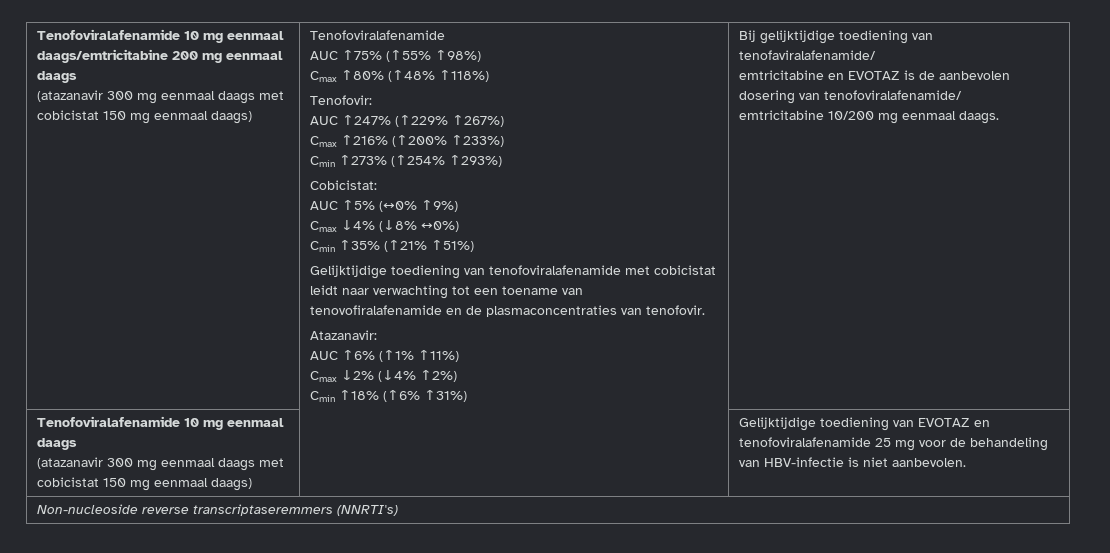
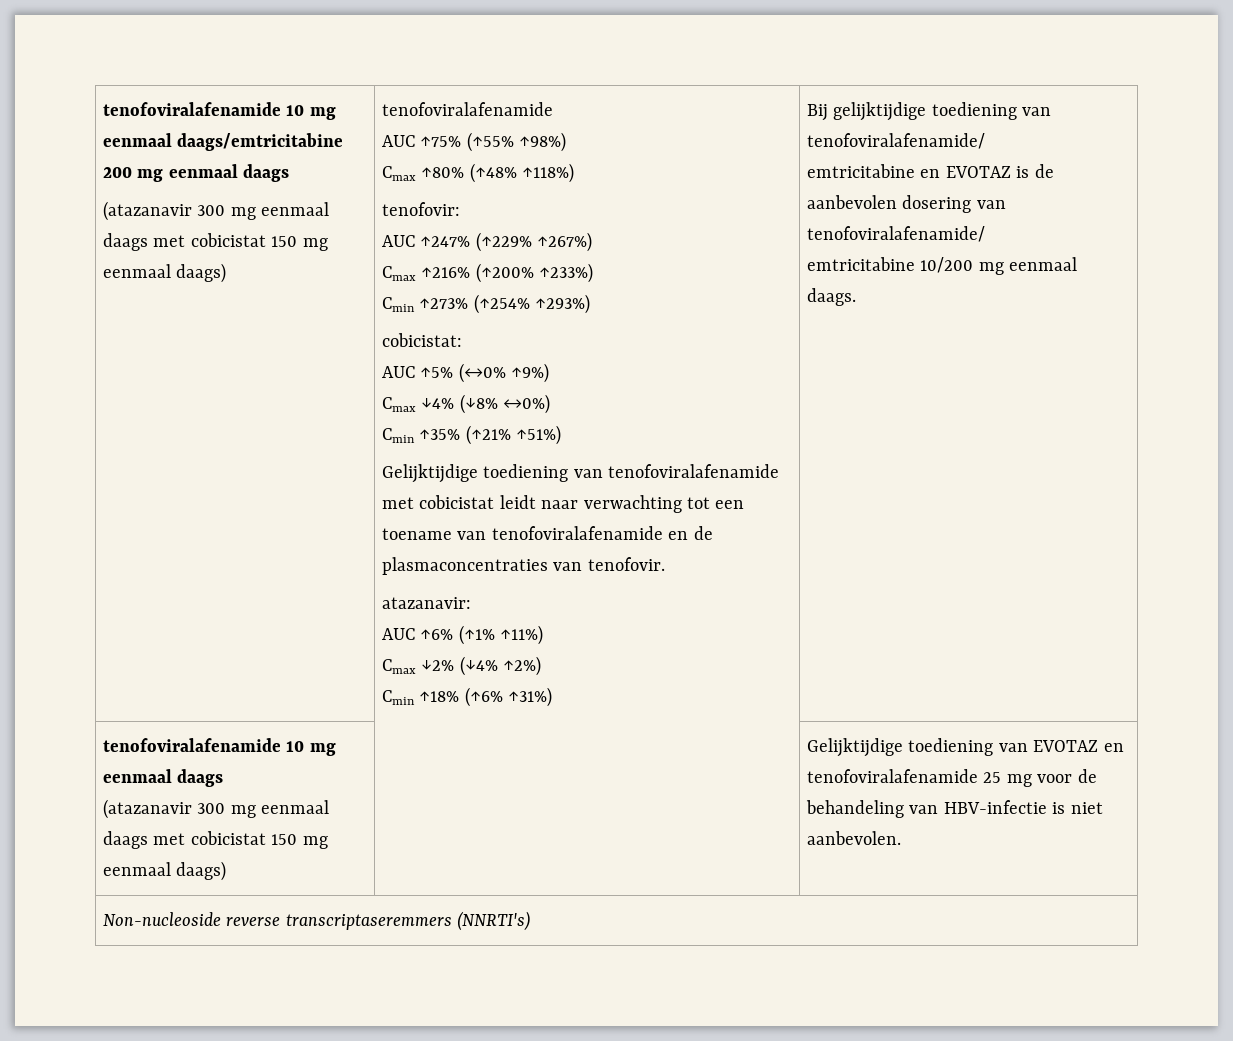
[37,29,181,40] Tenofoviralafenamide -> [103,102,282,116] tenofoviralafenamide
[310,30,446,40] Tenofoviralafenamide -> [382,102,554,116] tenofoviralafenamide
[310,95,373,105] Tenofovir: -> [382,202,461,216] tenofovir:
[310,180,378,190] Cobicistat: -> [382,333,463,347] cobicistat:
[310,305,443,315] tenovofiralafenamide -> [491,526,663,540] tenofoviralafenamide
[310,330,378,340] Atazanavir: -> [382,597,472,609] atazanavir:
[739,50,877,60] tenofaviralafenamide/ -> [807,133,986,149] tenofoviralafenamide/
[37,416,181,427] Tenofoviralafenamide -> [103,738,282,752] tenofoviralafenamide

